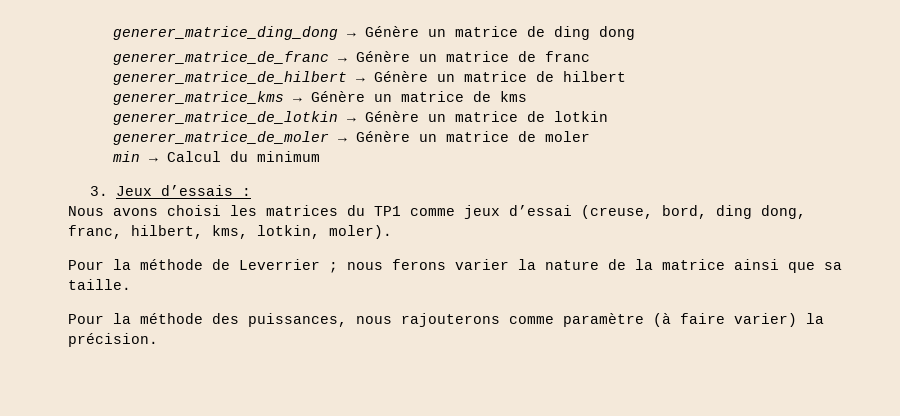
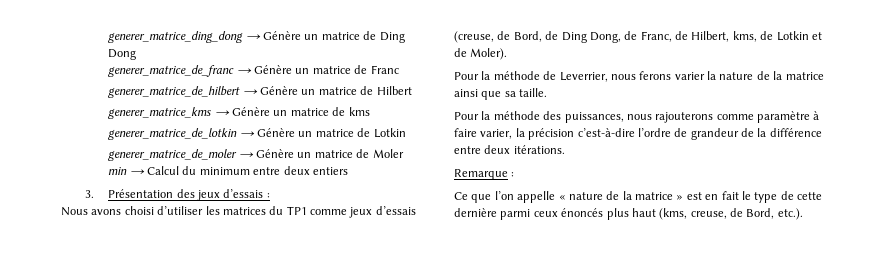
[553,26,635,40] ding dong -> [379,32,405,43] [108,49,137,60] Ding Dong
[544,51,590,62] franc -> [370,65,399,74] Franc
[562,71,626,82] hilbert -> [376,86,412,95] Hilbert
[553,111,608,122] lotkin -> [373,128,406,138] Lotkin
[544,131,590,142] moler -> [372,149,404,158] Moler
[90,186,152,196] // 3. Jeux -> [253,166,348,175] [84,189,221,201] entre deux entiers // 3. Présentation des jeux
(221, 210) none -> [157,206,204,215] d’utiliser
[509,205,806,219] [68,225,392,239] d’essai (creuse, bord, ding dong, franc, hilbert, kms, lotkin, moler). -> [375,206,416,215] [454,31,822,43] [454,48,508,60] d’essais (creuse, de Bord, de Ding Dong, de Franc, de Hilbert, kms, de Lotkin et de Moler).
[239,259,338,273] Leverrier ; -> [559,72,608,82] Leverrier,
[653,313,824,327] [68,333,158,347] (à faire varier) la précision. -> [813,111,820,120] [454,128,822,140] [454,145,565,154] [454,169,515,180] [454,191,822,203] [454,208,803,220] à faire varier, la précision c’est-à-dire l’ordre de grandeur de la différence entre deux itérations. // Remarque : // Ce que l’on appelle « nature de la matrice » est en fait le type de cette dernière parmi ceux énoncés plus haut (kms, creuse, de Bord, etc.).

